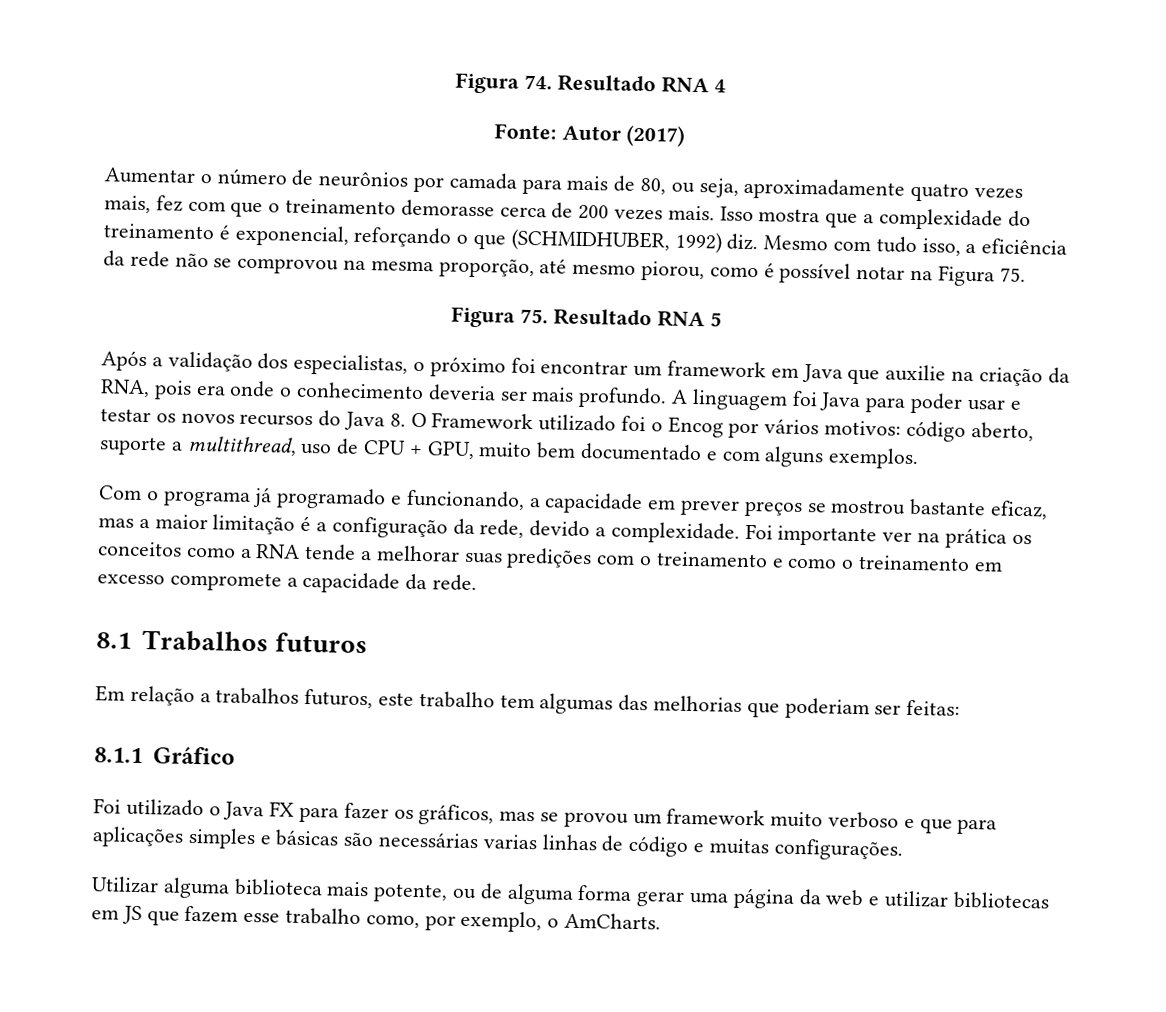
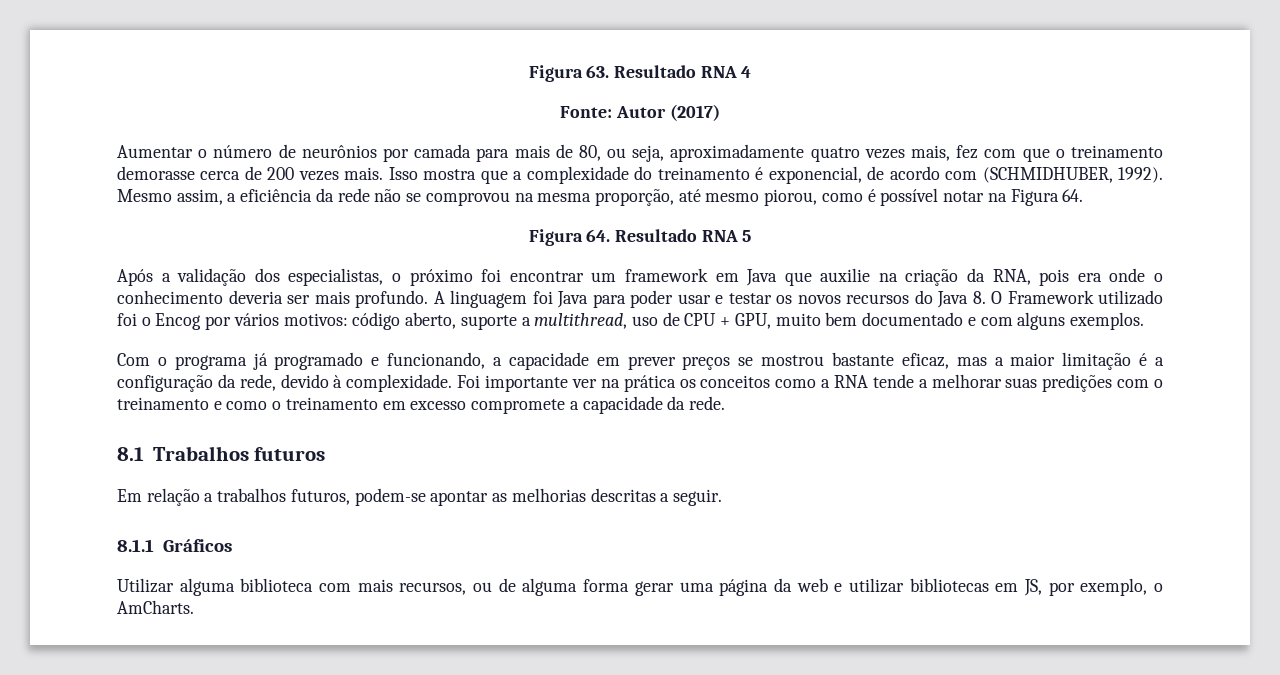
[455,72,553,94] Figura 74. -> [528,65,610,82] Figura 63.
[353,226,961,256] reforçando o que (SCHMIDHUBER, 1992) diz. Mesmo com tudo isso, -> [867,166,1164,183] [117,189,223,205] de acordo com (SCHMIDHUBER, 1992). Mesmo assim,
[999,267,1026,282] [451,306,549,328] 75. // Figura 75. -> [1062,189,1084,202] [528,229,611,246] 64. // Figura 64.
[595,527,607,537] a -> [333,375,343,388] à
[378,691,961,720] [94,746,235,765] [93,798,998,835] [92,826,903,861] este trabalho tem algumas das melhorias que poderiam ser feitas: // 8.1.1 Gráfico // Foi utilizado o Java FX para fazer os gráficos, mas se provou um framework muito verboso e que para aplicações simples e básicas são necessárias varias linhas de código e muitas configurações. -> [354,488,722,506] [117,539,232,552] podem-se apontar as melhorias descritas a seguir. // 8.1.1 Gráficos
[326,881,449,903] mais potente, -> [319,579,467,595] com mais recursos,
[121,905,420,929] JS que fazem esse trabalho como, -> [1023,579,1042,596] JS,

